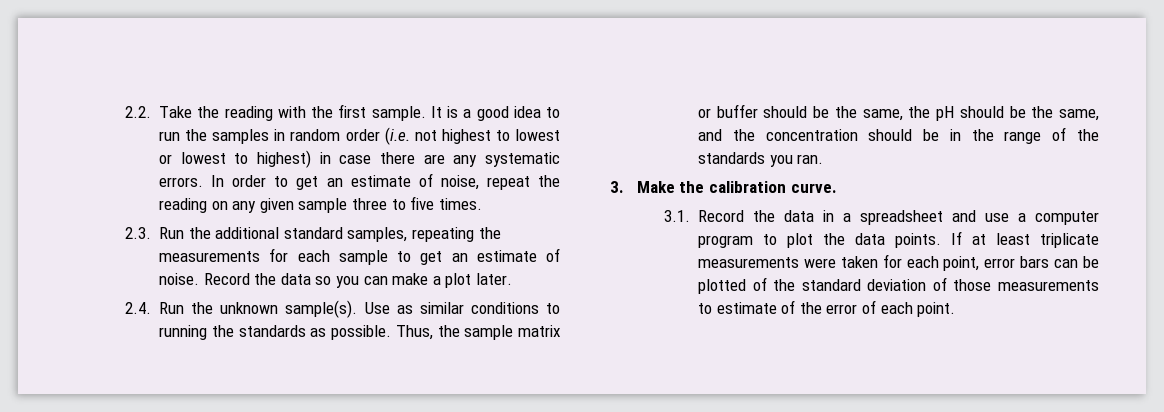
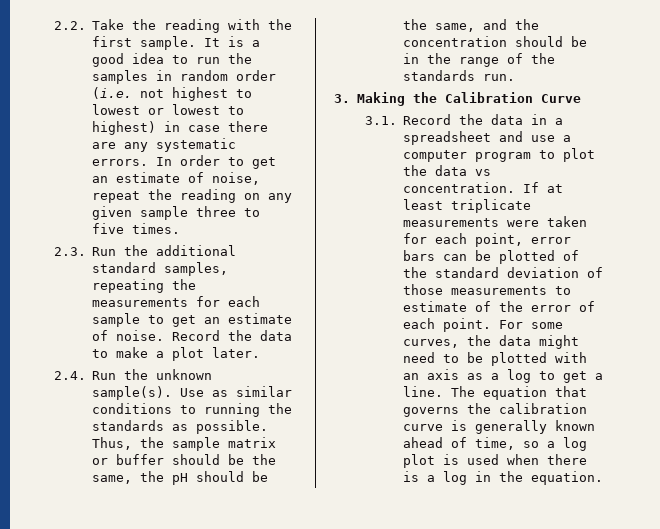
[315,276,388,288] so you can -> [92,349,109,358] to
[769,154,824,167] you ran. -> [483,74,516,81] run.
[636,181,837,193] Make the calibration curve. -> [356,92,581,106] Making the Calibration Curve
[895,233,942,248] points. -> [475,169,492,176] [403,182,516,193] vs concentration.
(956, 309) none -> [499,320,564,329] [403,335,580,349] [403,352,588,366] [403,369,604,383] [403,386,588,400] [403,403,588,417] [403,420,596,434] [403,437,588,451] [403,454,588,468] [403,471,604,485] For some curves, the data might need to be plotted with an axis as a log to get a line. The equation that governs the calibration curve is generally known ahead of time, so a log plot is used when there is a log in the equation.

